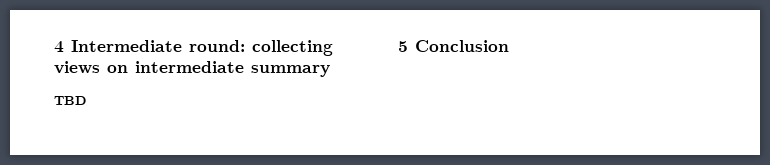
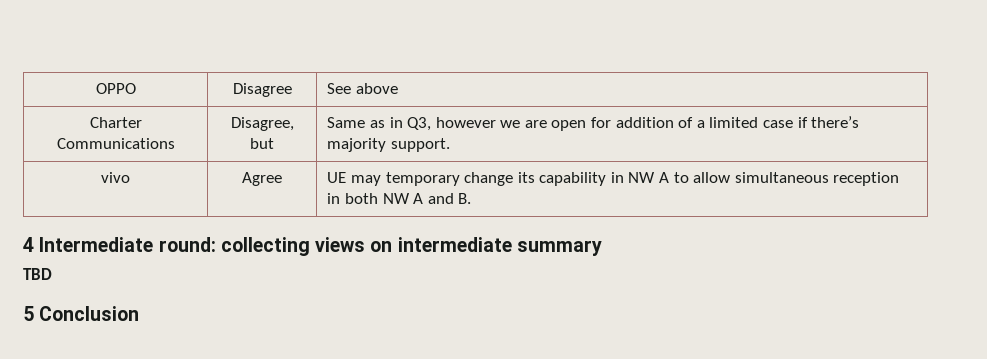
(54, 47) none -> [95,83,136,94] [232,83,292,97] [327,83,398,94] [89,117,142,128] [56,138,175,149] [230,117,294,131] [250,138,274,149] [327,116,860,131] [327,138,450,152] [101,172,130,183] [242,172,282,186] [327,172,900,186] [327,193,472,204] OPPO | Disagree | See above // Charter Communications | Disagree, but | Same as in Q3, however we are open for addition of a limited case if there’s majority support. // vivo | Agree | UE may temporary change its capability in NW A to allow simultaneous reception in both NW A and B. //

